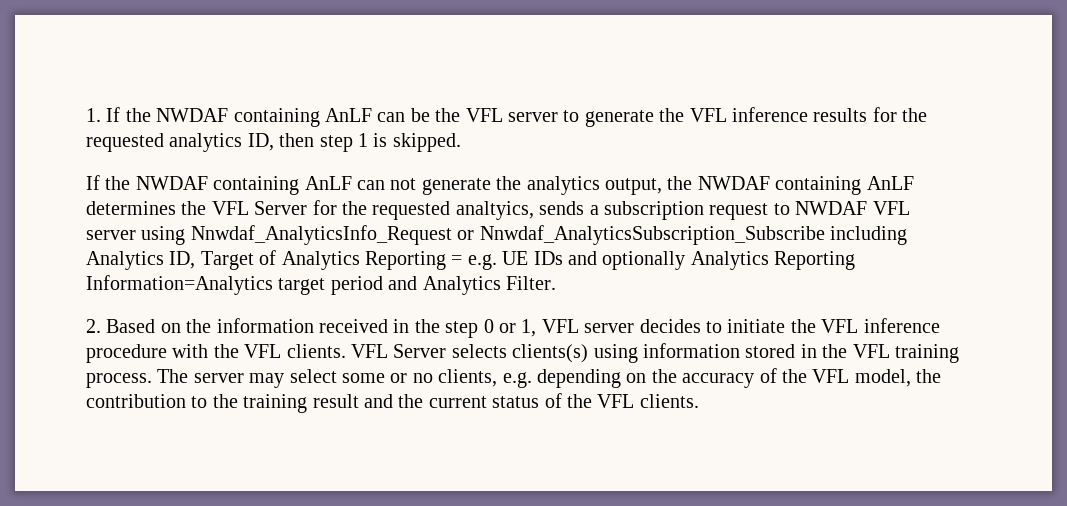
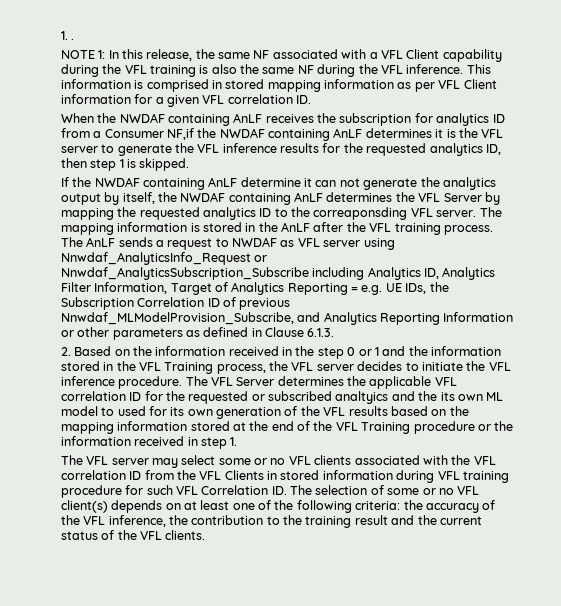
[86,107,430,127] 1. If the NWDAF containing AnLF can be -> [60,31,75,40] [60,49,502,62] [60,64,491,77] [60,79,497,92] [60,94,312,107] [60,113,505,126] [60,128,456,141] 1. . // NOTE 1: In this release, the same NF associated with a VFL Client capability during the VFL training is also the same NF during the VFL inference. This information is comprised in stored mapping information as per VFL Client information for a given VFL correlation ID. // When the NWDAF containing AnLF receives the subscription for analytics ID from a Consumer NF,if the NWDAF containing AnLF determines it is
(352, 183) none -> [240,177,313,187] determine it
[605,178,663,195] output, -> [60,192,155,205] output by itself,
[312,200,534,220] for the requested analtyics, -> [484,192,500,205] [60,207,502,220] [60,222,493,235] [60,237,116,247] by mapping the requested analytics ID to the correaponsding VFL server. The mapping information is stored in the AnLF after the VFL training process. The AnLF
[604,201,705,220] subscription -> (164, 243) none
(868, 208) none -> [280,240,295,247] as
(196, 260) none -> [442,267,496,280] [60,282,168,294] Analytics Filter Information,
[533,251,856,270] [86,275,557,295] IDs and optionally Analytics Reporting Information=Analytics target period and Analytics Filter. -> [405,282,449,294] [60,297,291,310] [60,312,514,325] [60,327,335,340] IDs, the Subscription Correlation ID of previous Nnwdaf_MLModelProvision_Subscribe, and Analytics Reporting Information or other parameters as defined in Clause 6.1.3.
[521,319,537,337] 1, -> [374,346,502,356] [60,361,289,374] 1 and the information stored in the VFL Training process, the
[86,343,960,363] [86,369,189,388] procedure with the VFL clients. VFL Server selects clients(s) using information stored in the VFL training process. The -> [118,376,457,389] [60,391,504,404] [60,406,469,419] [60,421,514,434] [60,436,238,449] [60,455,109,465] procedure. The VFL Server determines the applicable VFL correlation ID for the requested or subscribed analtyics and the its own ML model to used for its own generation of the VFL results based on the mapping information stored at the end of the VFL Training procedure or the information received in step 1. // The VFL
[438,369,647,388] clients, e.g. depending on -> [288,455,496,465] [60,470,509,483] [60,485,480,498] [60,500,401,513] VFL clients associated with the VFL correlation ID from the VFL Clients in stored information during VFL training procedure for such VFL Correlation ID. The selection of some or no VFL client(s) depends on at least one of the following criteria:
[854,369,911,387] model, -> [108,515,166,527] inference,

